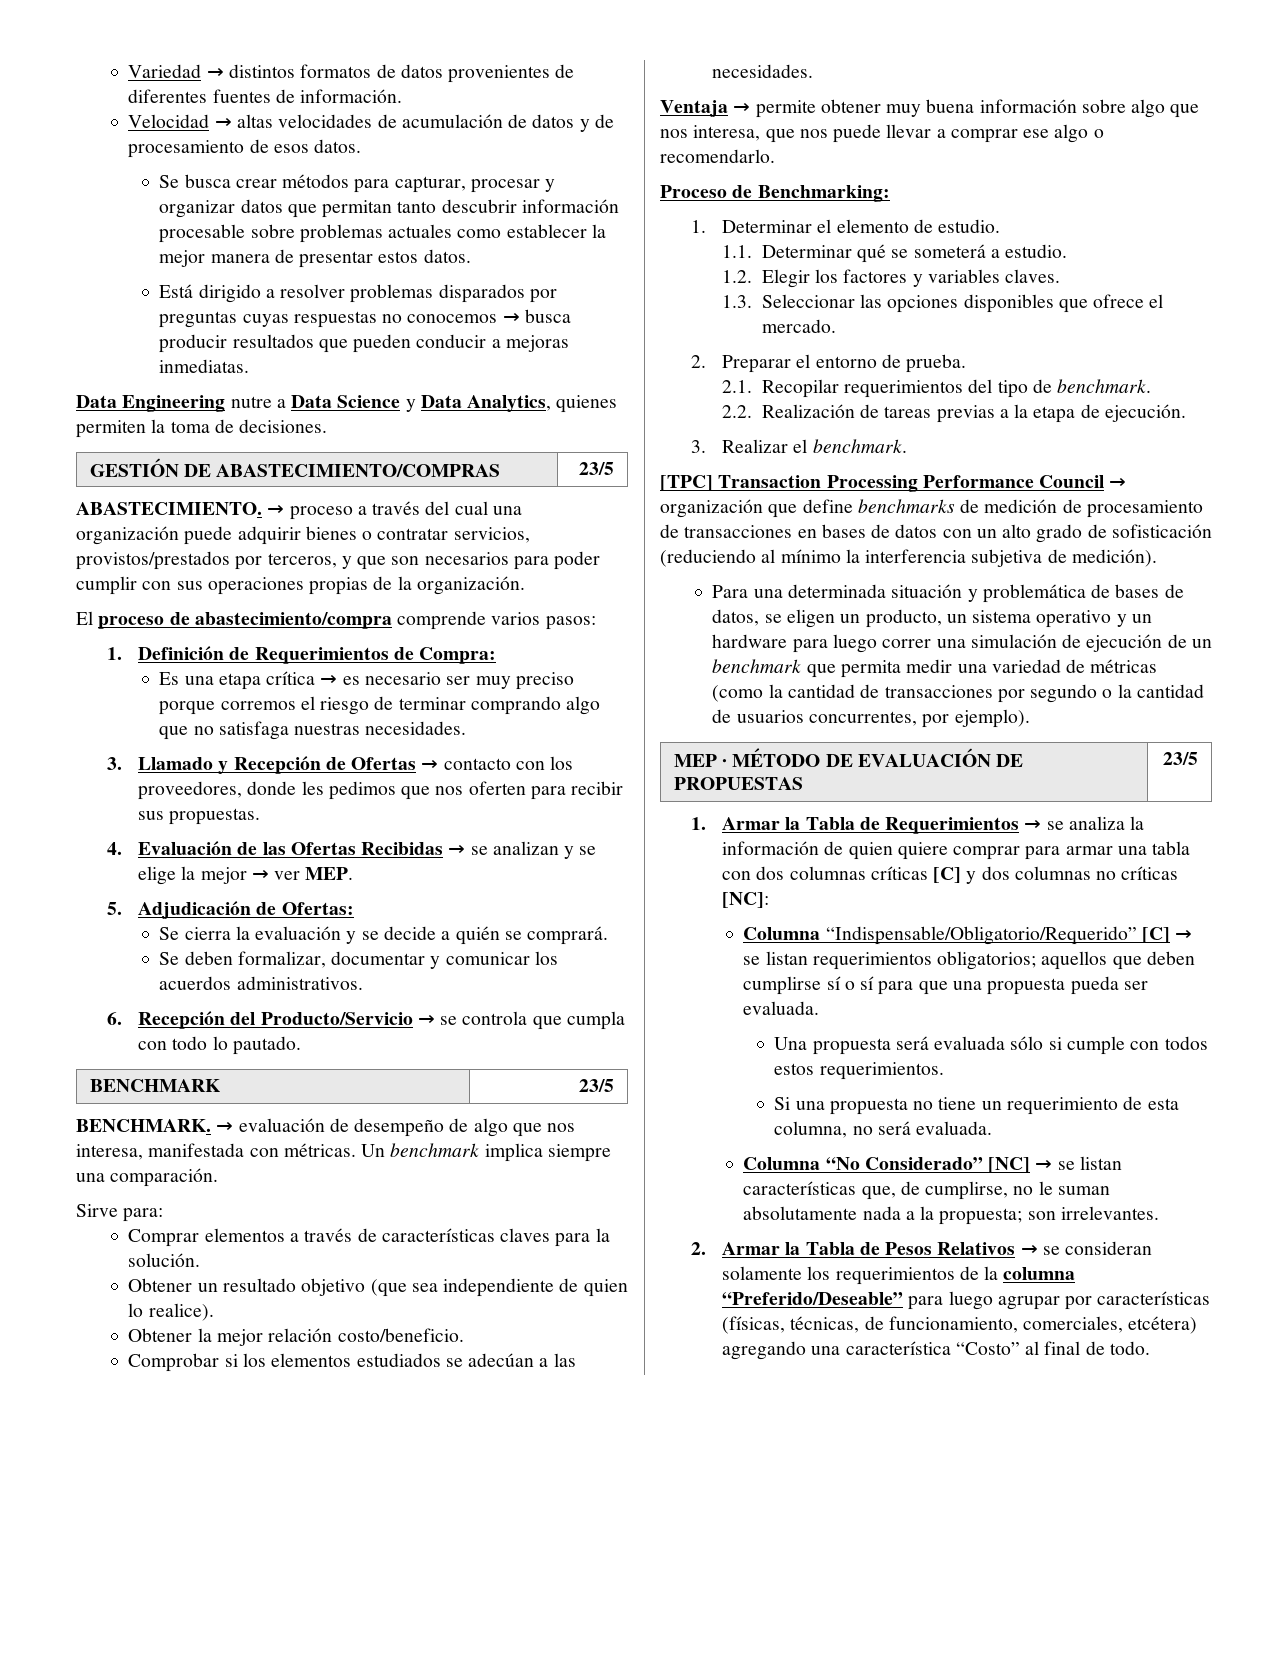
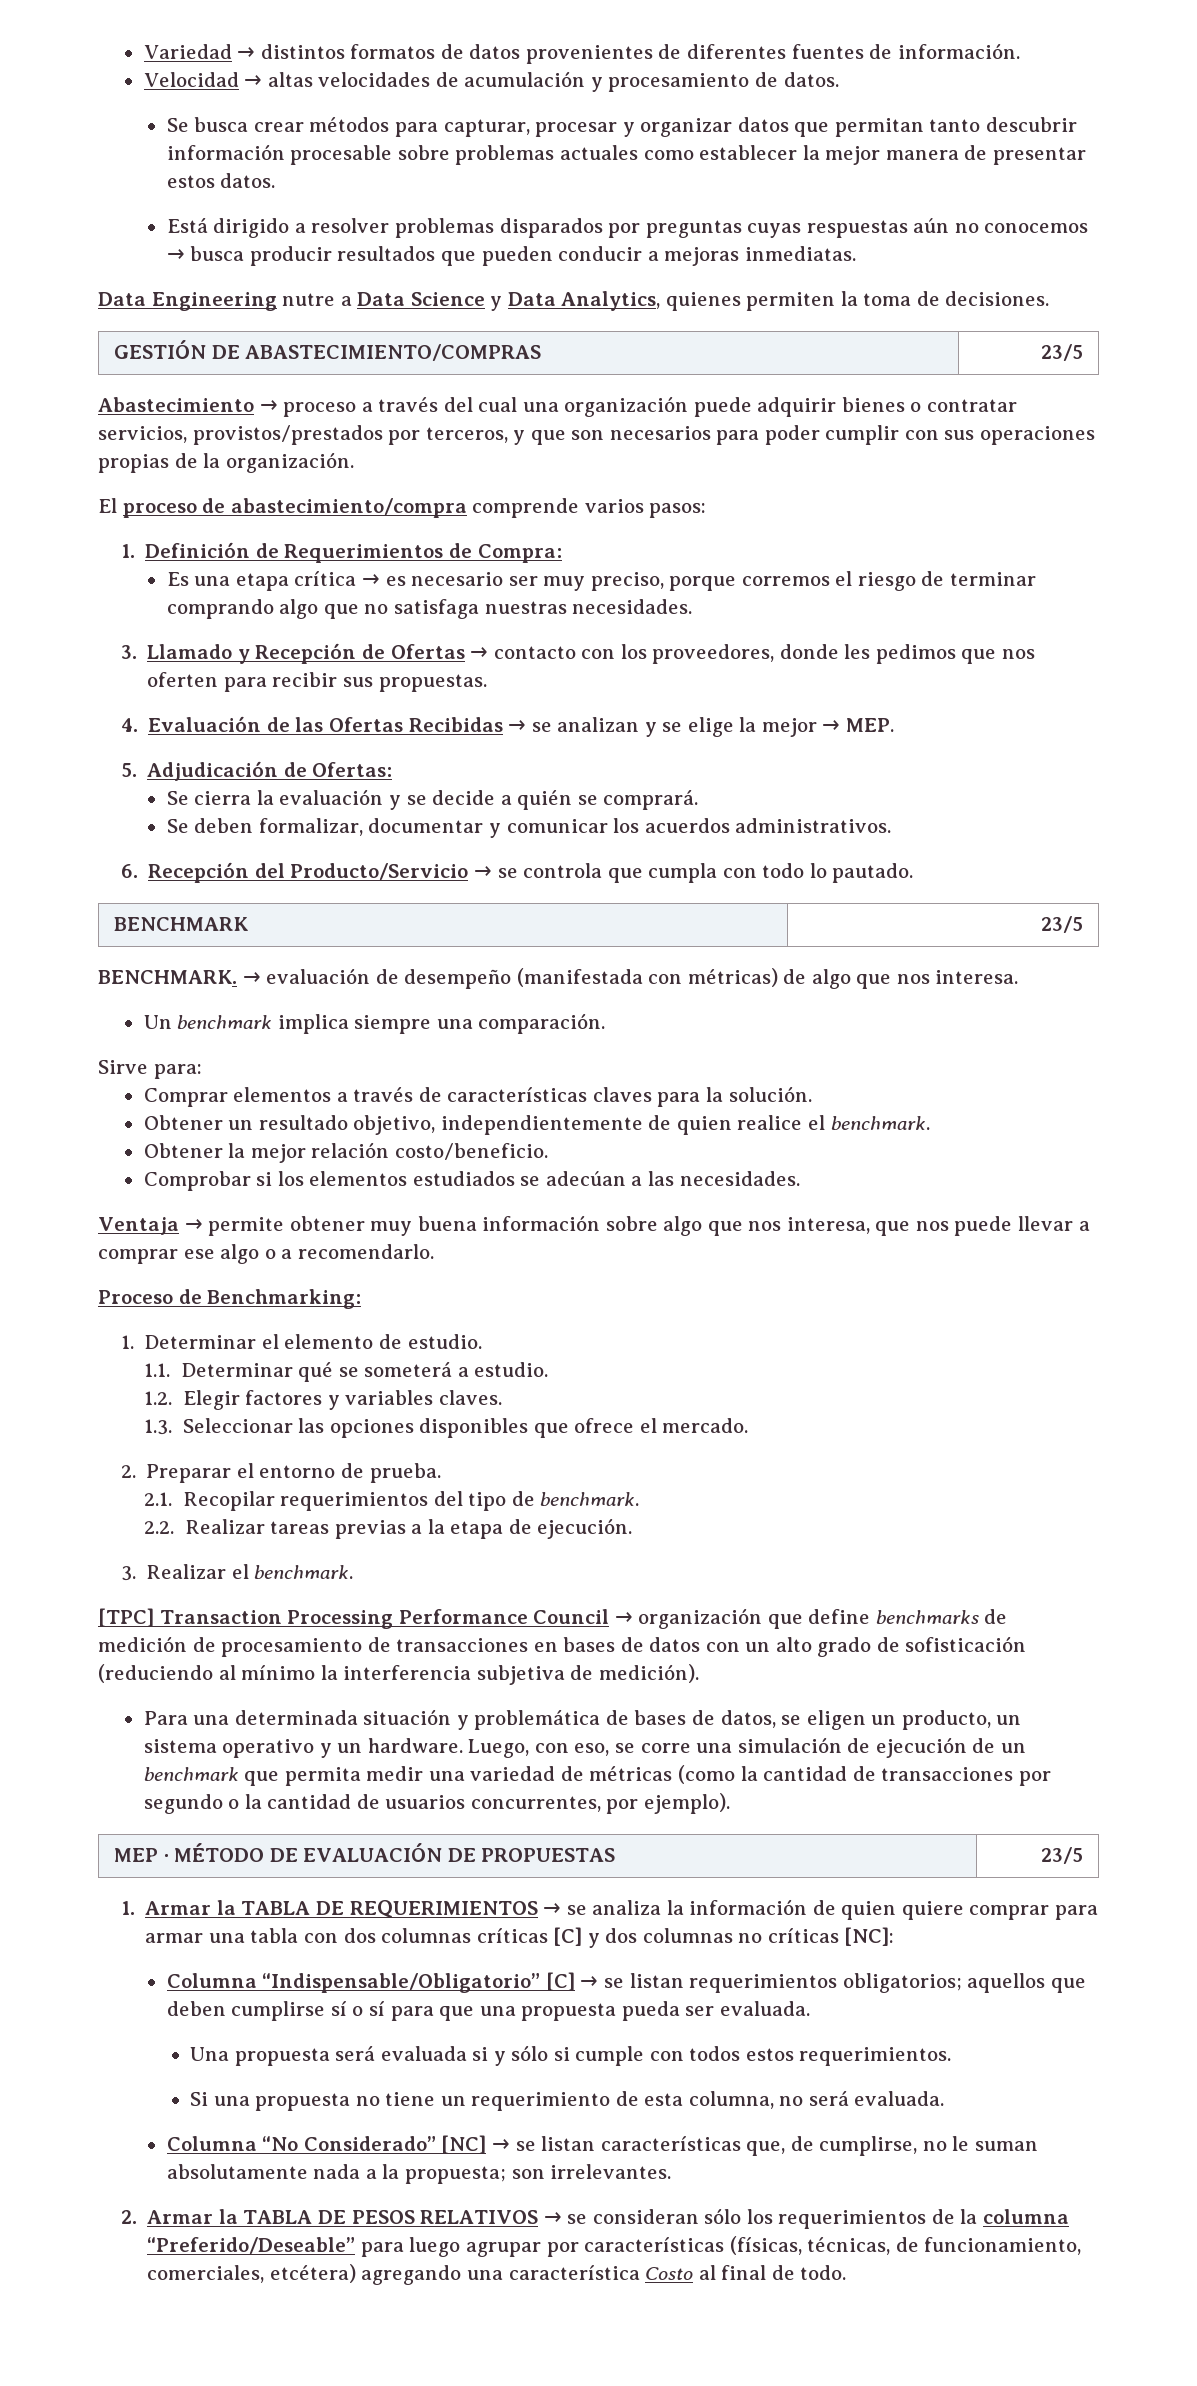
[508,114,614,132] [128,139,309,158] de datos y de procesamiento de esos -> [590,72,778,92] y procesamiento de
(377, 319) none -> [913,218,950,233] aún
[76,502,262,515] ABASTECIMIENTO. -> [98,397,254,412] Abastecimiento
[515,672,574,690] preciso -> [590,572,664,591] preciso,
[274,871,301,880] ver -> (841, 726) none
(445, 1127) none -> [516,968,778,987] (manifestada con métricas)
[76,1143,356,1160] interesa, manifestada con métricas. -> [935,970,1019,984] interesa. //
[301,1278,628,1297] [128,1303,214,1321] objetivo (que sea independiente de quien lo realice). -> [353,1115,930,1135] objetivo, independientemente de quien realice el benchmark.
(1104, 133) none -> [281,1249,293,1259] a
[814,269,838,283] los -> (240, 1400) none
[761,404,879,418] Realización de -> [184,1519,265,1534] Realizar
[712,634,932,653] hardware para luego correr -> [367,1738,691,1758] hardware. Luego, con eso, se corre
[805,817,1020,834] Tabla de Requerimientos -> [241,1900,538,1918] TABLA DE REQUERIMIENTOS
[825,926,1137,945] “Indispensable/Obligatorio/Requerido” -> [262,1973,541,1993] “Indispensable/Obligatorio”
(1006, 1043) none -> [472,2047,506,2066] si y
[805,1242,1016,1255] Tabla de Pesos Relativos -> [243,2210,539,2224] TABLA DE PESOS RELATIVOS
[721,1266,802,1280] solamente -> [704,2208,742,2224] sólo
[955,1342,1020,1355] “Costo” -> [645,2267,694,2280] Costo

